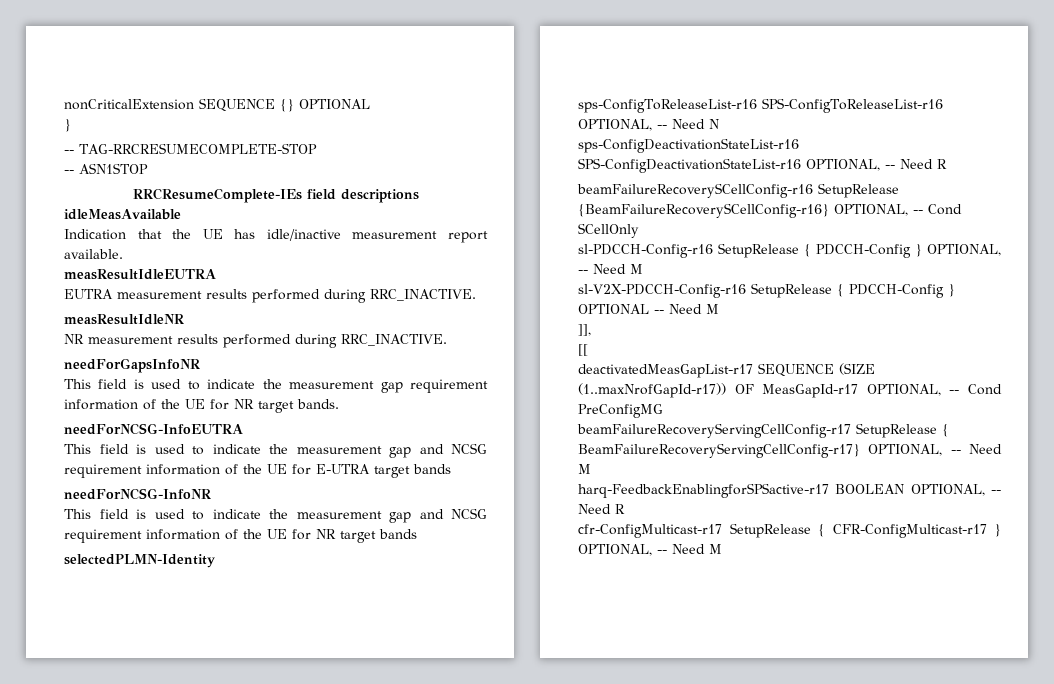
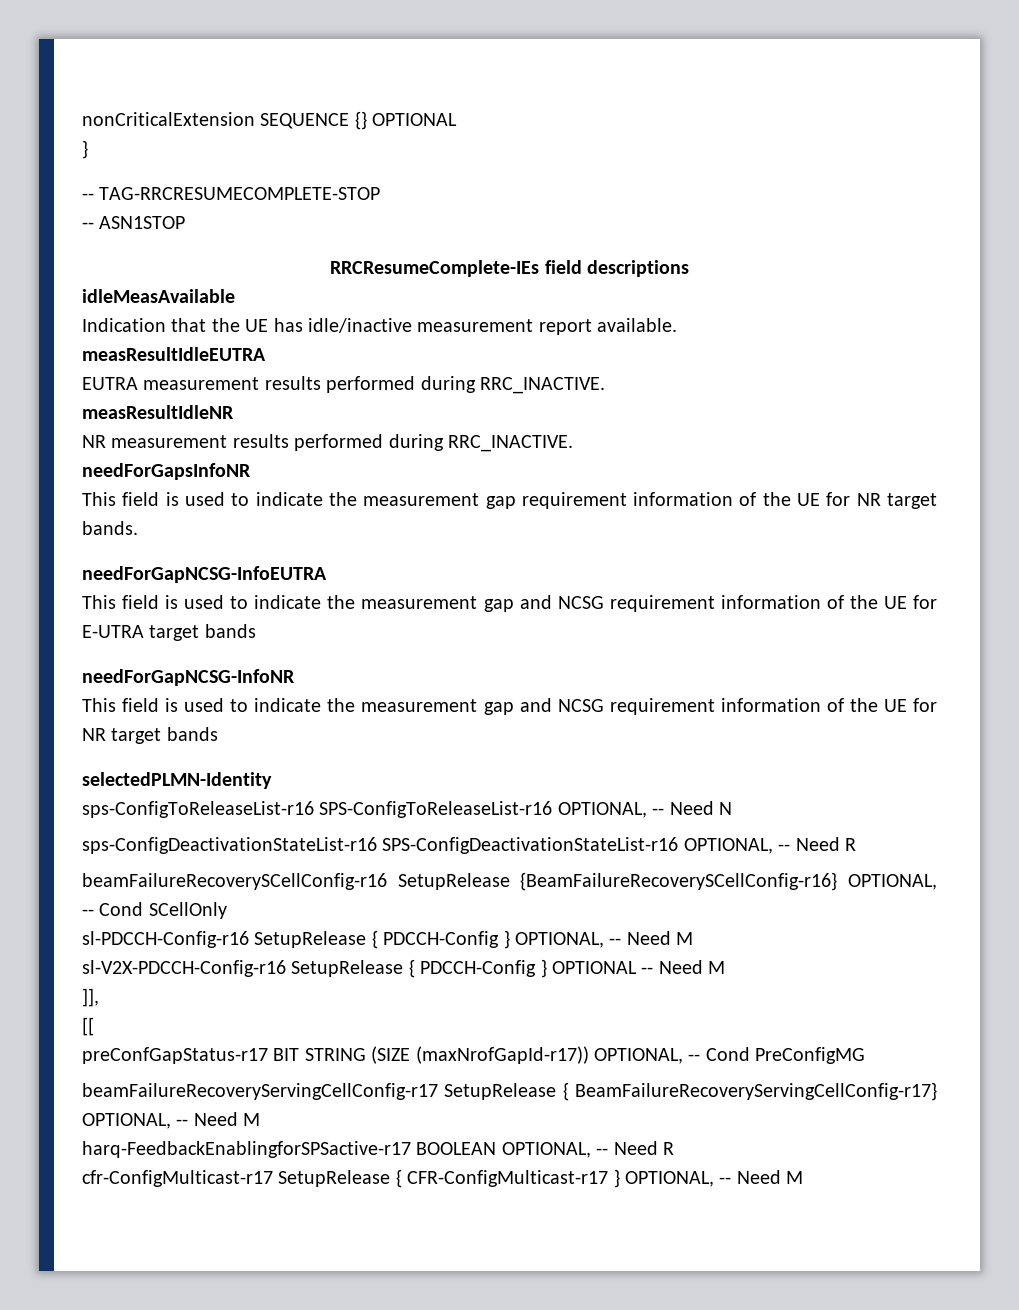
[64,423,243,435] needForNCSG-InfoEUTRA -> [82,566,327,583] needForGapNCSG-InfoEUTRA
[64,488,211,500] needForNCSG-InfoNR -> [82,669,295,686] needForGapNCSG-InfoNR
[578,363,875,378] [578,383,859,398] deactivatedMeasGapList-r17 SEQUENCE (SIZE (1..maxNrofGapId-r17)) OF MeasGapId-r17 -> [82,1046,589,1064] preConfGapStatus-r17 BIT STRING (SIZE (maxNrofGapId-r17))

